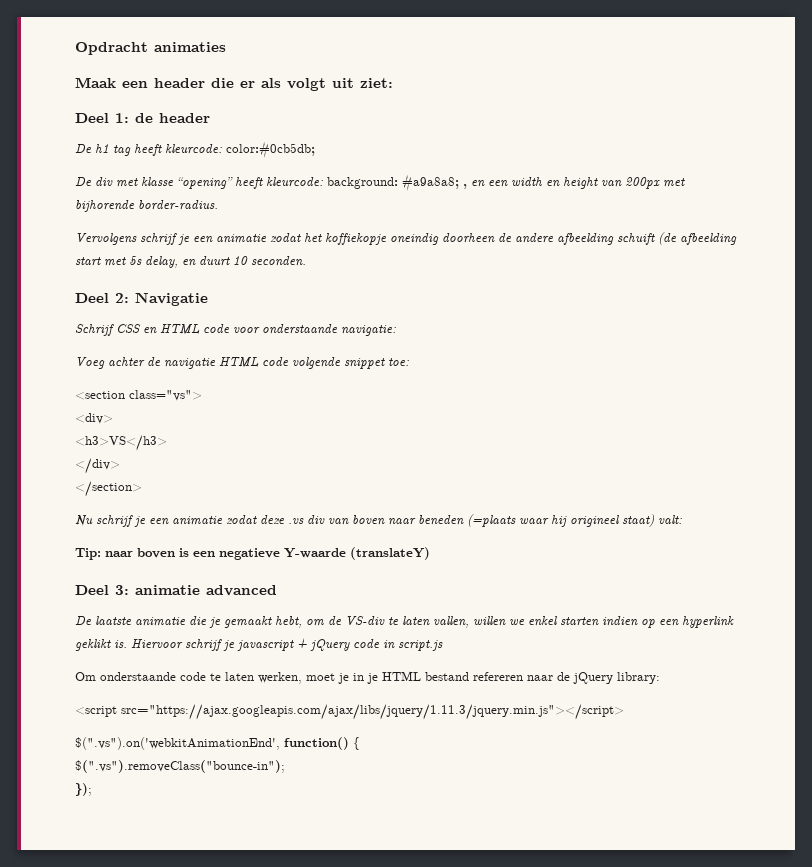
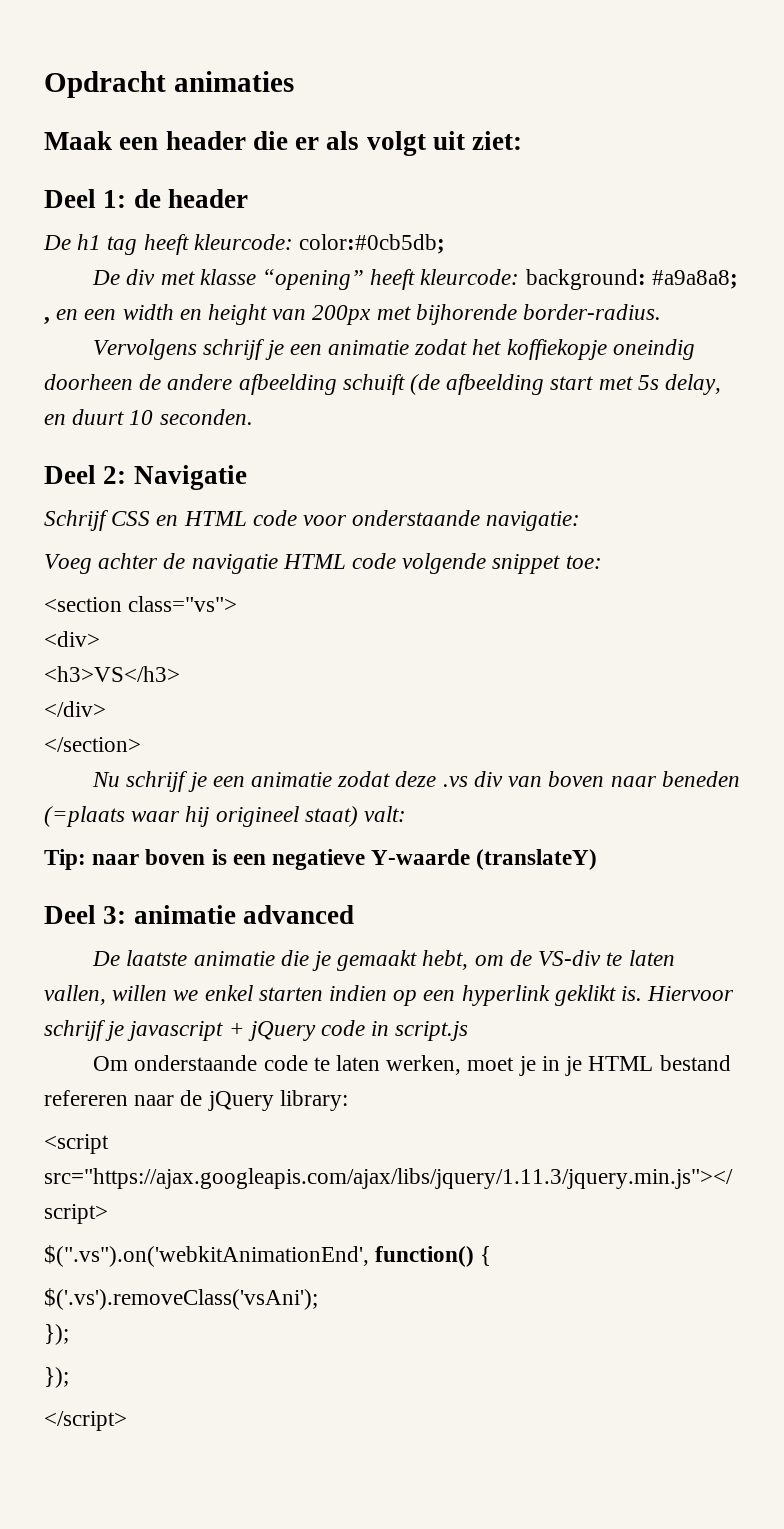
[75,760,285,773] [75,783,92,796] $(".vs").removeClass("bounce-in"); // }); -> [44,1288,318,1310] [44,1324,69,1345] [44,1367,69,1388] [44,1411,127,1431] $('.vs').removeClass('vsAni'); // }); // }); // </script>

